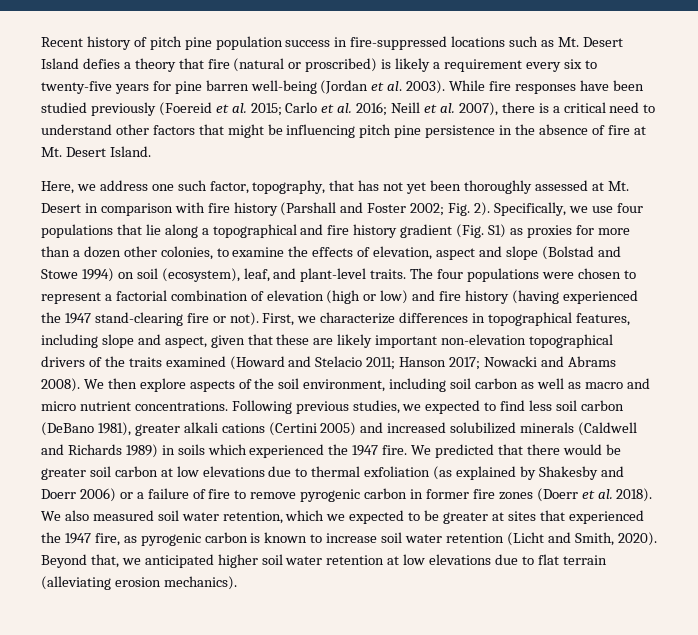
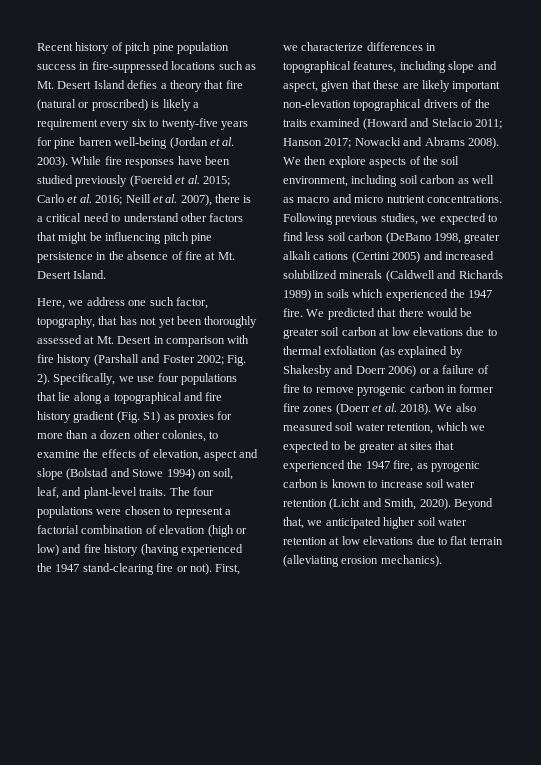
[136,268,240,282] soil (ecosystem), -> [213,468,234,480] soil,
[97,422,131,436] 1981), -> [433,233,461,244] 1998,

